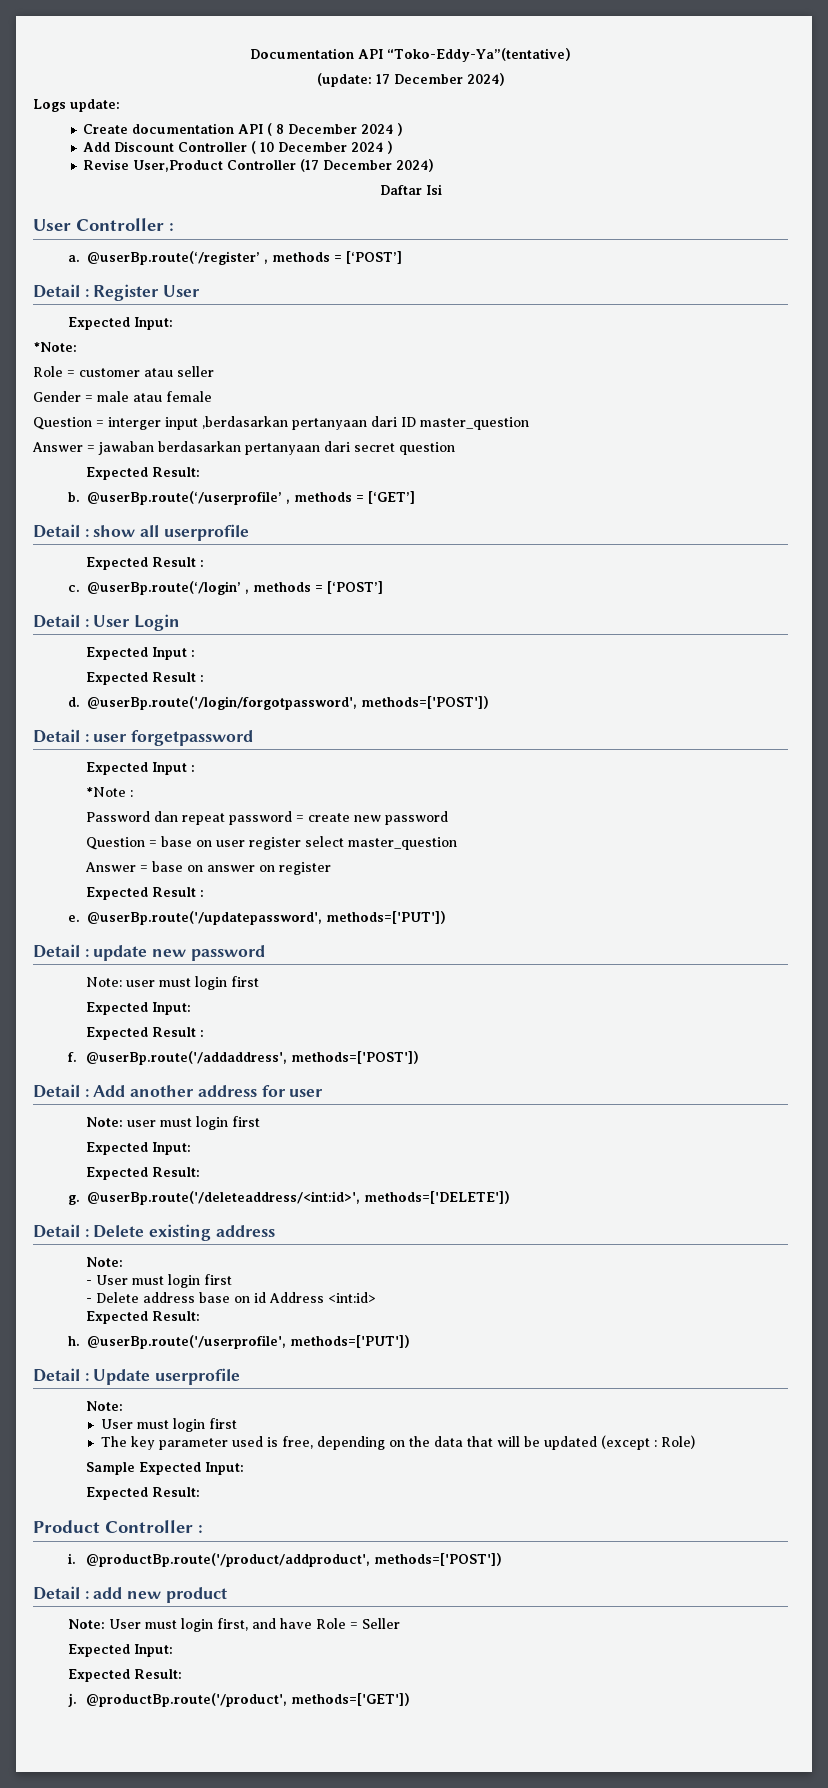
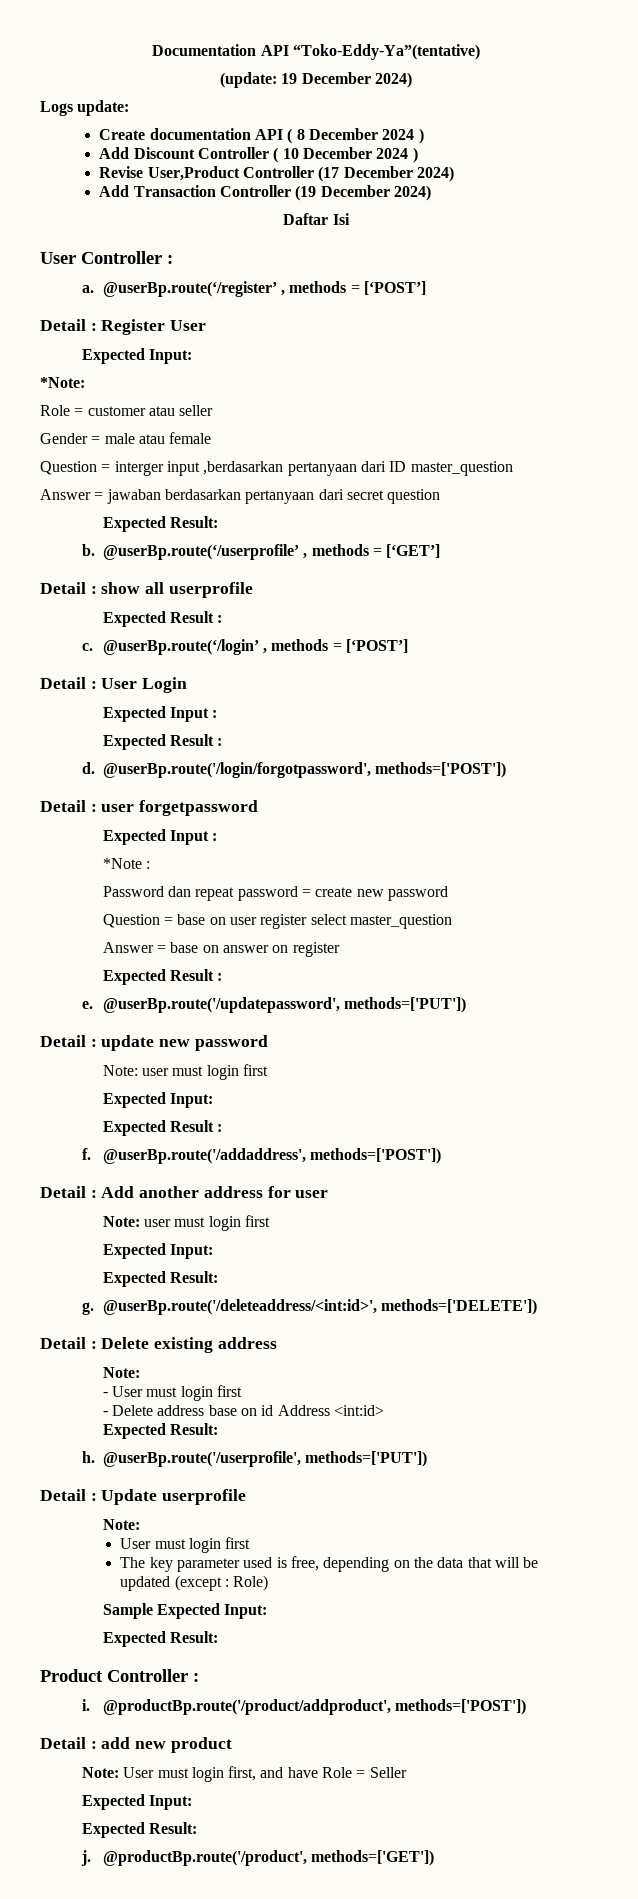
[375,74,390,84] 17 -> [281,73,298,84] 19
(435, 165) none -> [99,185,432,201] // Add Transaction Controller (19 December 2024)

